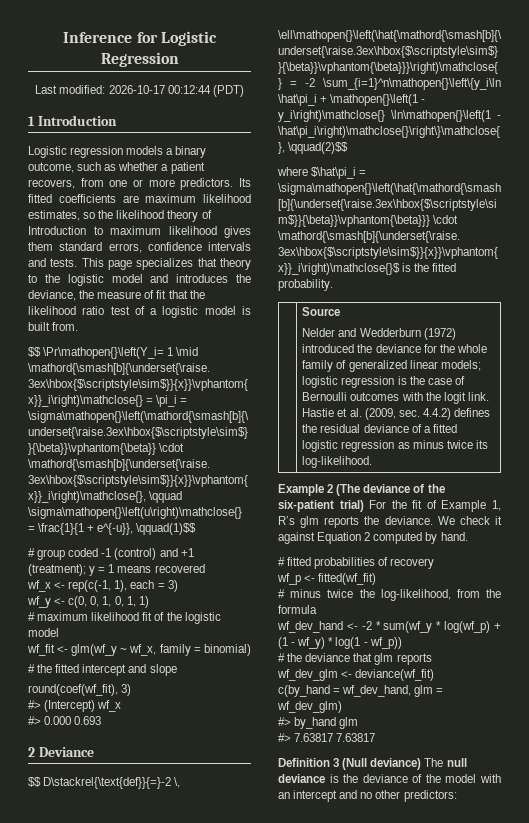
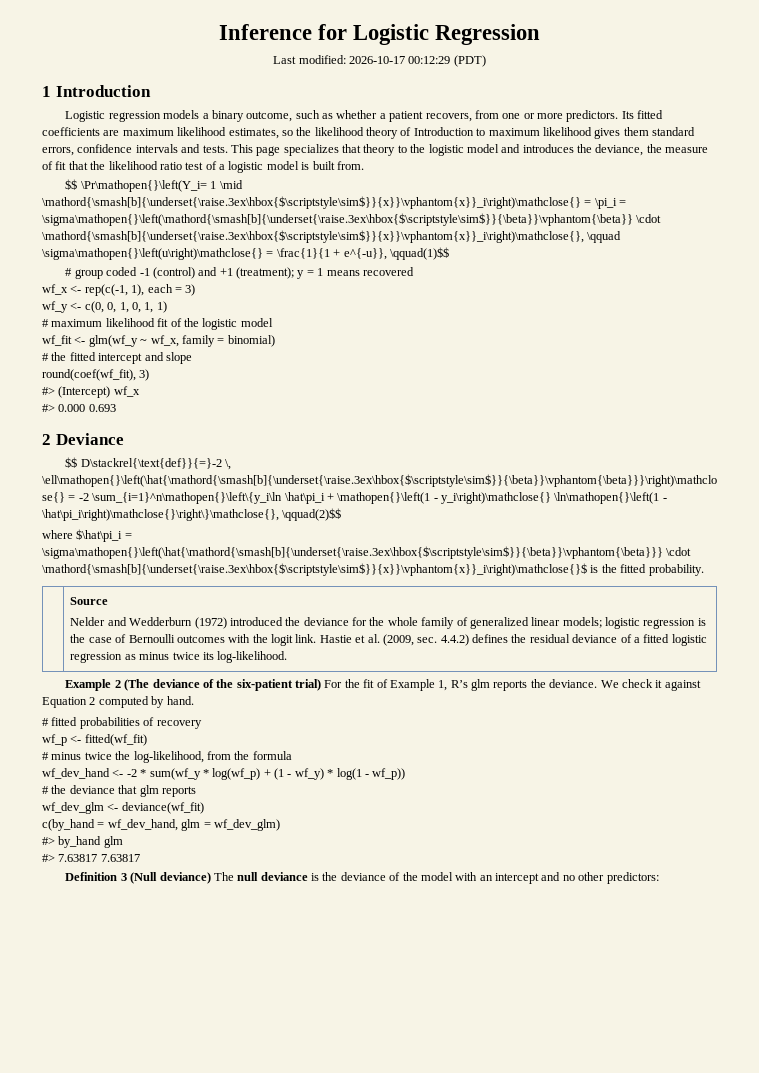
[167,85,211,94] 00:12:44 -> [408,56,451,64] 00:12:29

